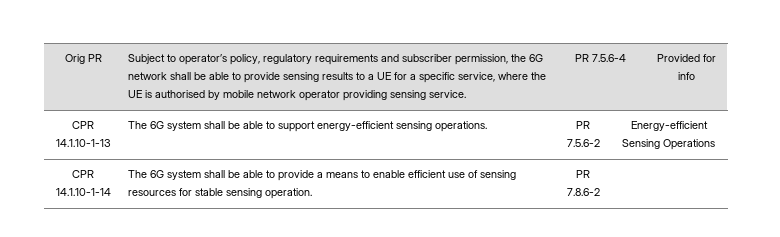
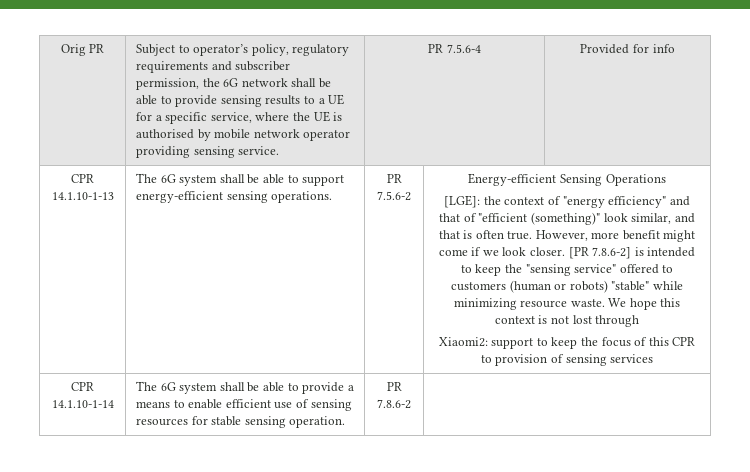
(715, 144) none -> [444,195,690,208] [439,212,695,225] [438,230,696,242] [438,247,696,259] [460,264,674,276] [451,280,683,293] [453,298,681,310] [494,315,640,327] [438,337,696,349] [480,354,654,366] // [LGE]: the context of "energy efficiency" and that of "efficient (something)" look similar, and that is often true. However, more benefit might come if we look closer. [PR 7.8.6-2] is intended to keep the "sensing service" offered to customers (human or robots) "stable" while minimizing resource waste. We hope this context is not lost through // Xiaomi2: support to keep the focus of this CPR to provision of sensing services

